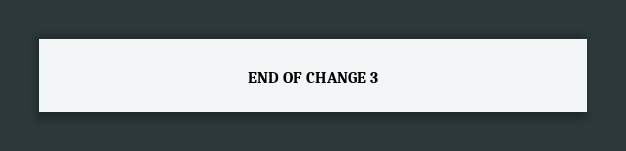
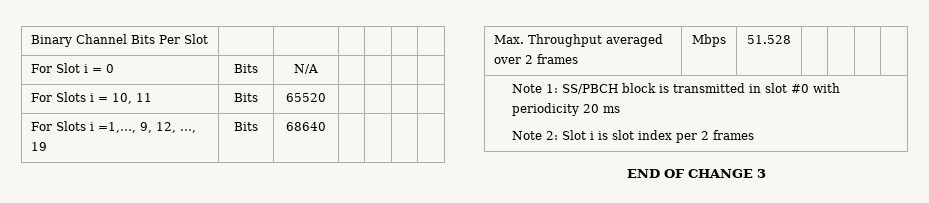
(247, 77) none -> [30,34,208,47] [30,63,114,73] [234,64,258,73] [294,64,319,74] [30,92,152,104] [234,93,258,102] [286,93,326,102] [30,121,196,133] [30,142,47,151] [234,122,258,131] [286,122,326,131] [493,34,663,47] [493,54,578,64] [692,34,726,47] [747,35,791,44] [512,83,841,94] [512,103,621,116] [512,130,755,143] Binary Channel Bits Per Slot | | | | | | // For Slot i = 0 | Bits | N/A | | | | // For Slots i = 10, 11 | Bits | 65520 | | | | // For Slots i =1,…, 9, 12, …, 19 | Bits | 68640 | | | | // Max. Throughput averaged over 2 frames | Mbps | 51.528 | | | | // Note 1: SS/PBCH block is transmitted in slot #0 with periodicity 20 ms // Note 2: Slot i is slot index per 2 frames //

